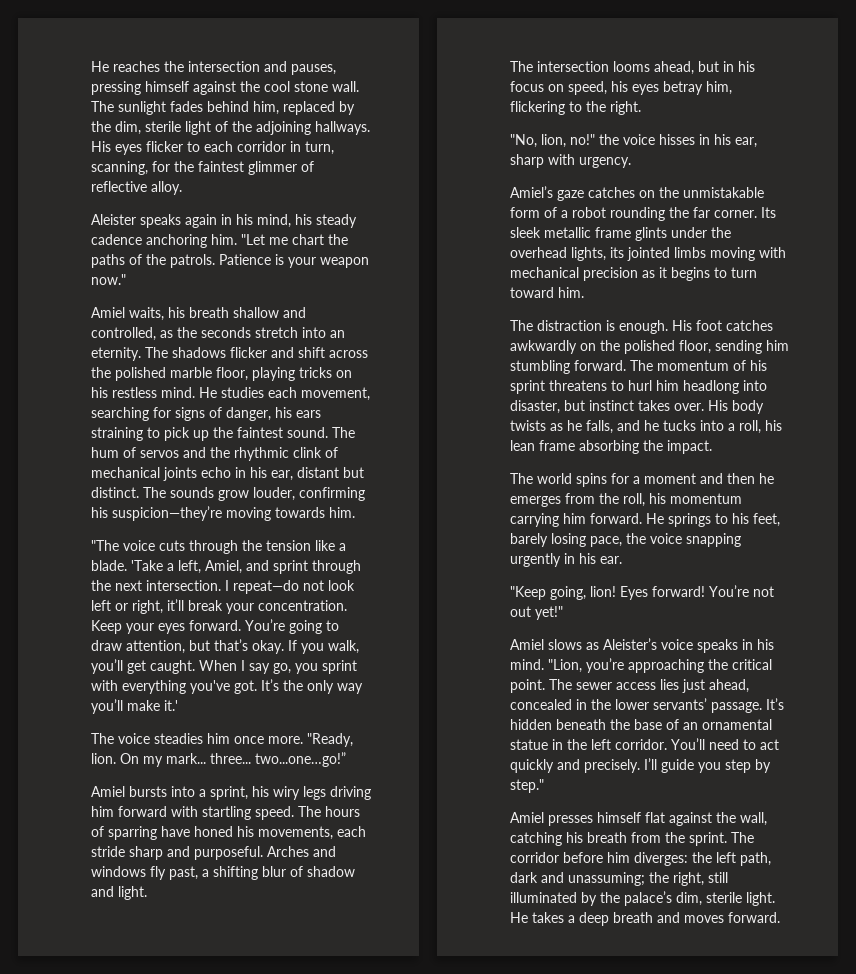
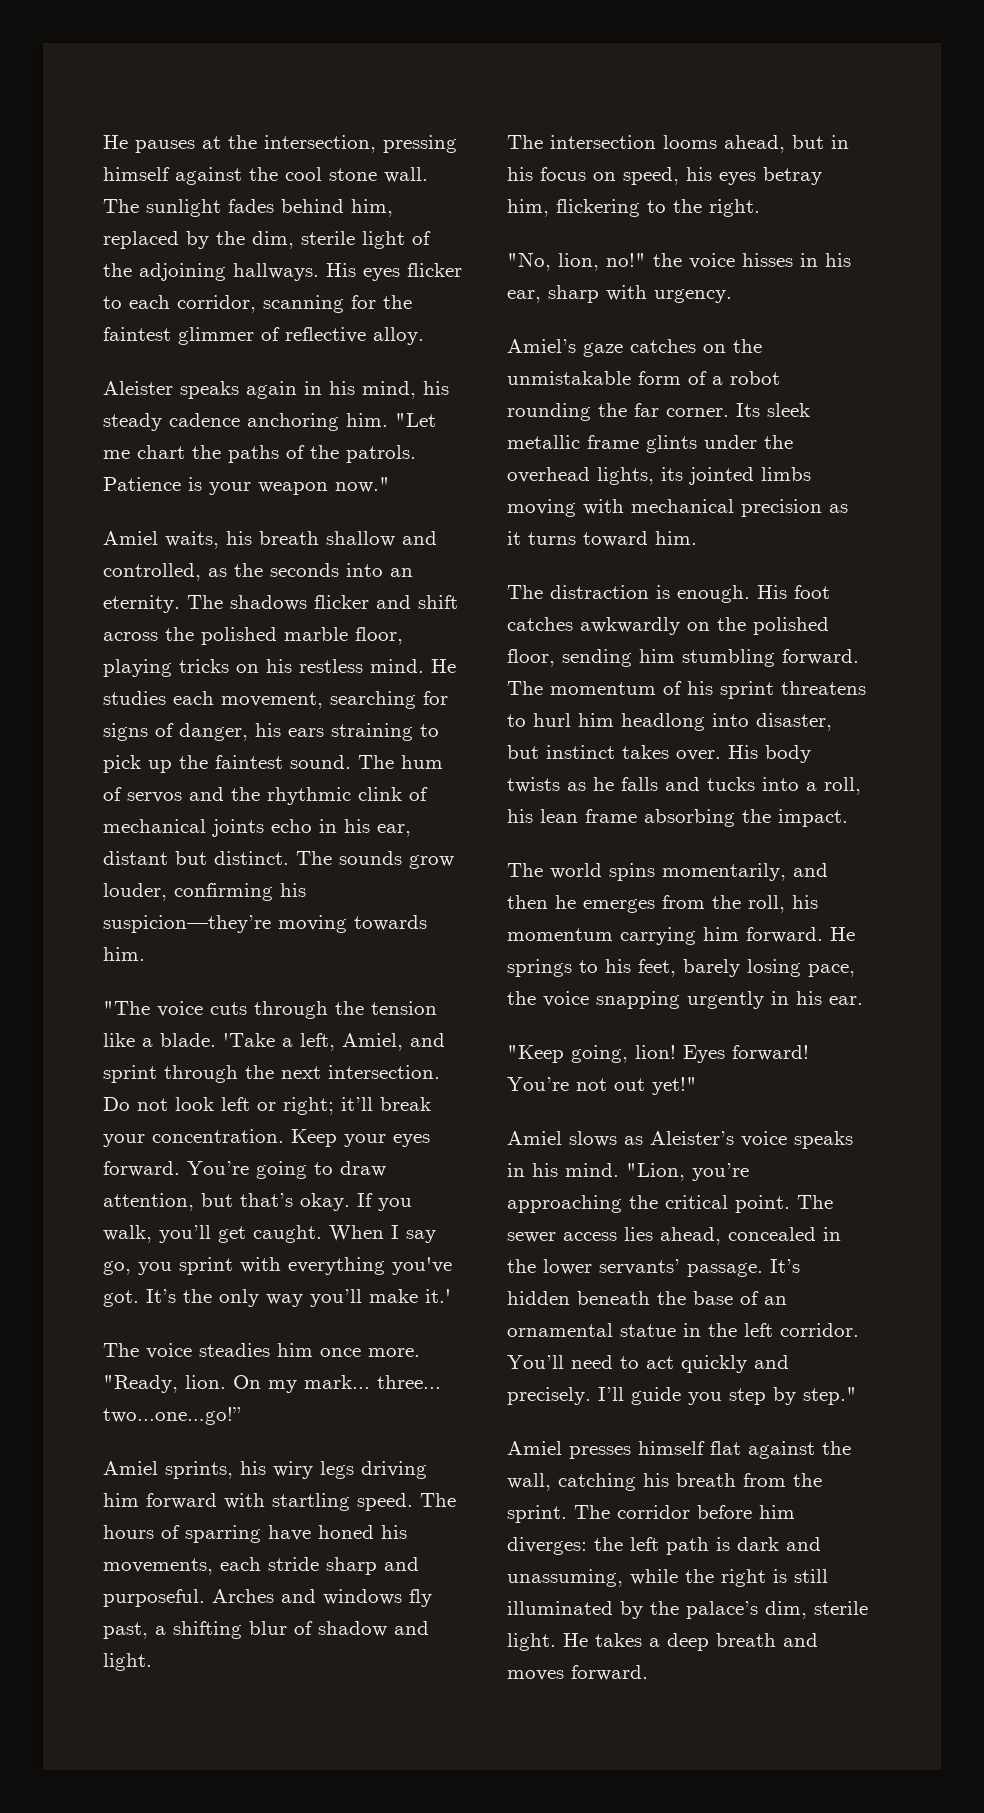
[91,61,336,75] He reaches the intersection and pauses, -> [103,135,376,153] He pauses at the intersection,
[237,141,334,155] [91,161,148,175] corridor in turn, scanning, -> [177,295,344,313] corridor, scanning
[255,327,298,338] stretch -> (339, 570) none
[225,580,299,594] I repeat—do -> [103,1097,130,1111] Do
[132,600,163,614] right, -> [283,1097,334,1115] right;
[129,786,248,800] bursts into a sprint, -> [165,1461,233,1479] sprints,
[671,267,757,281] begins to turn -> [528,532,576,545] turns
[586,420,659,434] falls, and he -> [621,777,700,791] falls and
[611,473,696,484] for a moment -> [662,863,786,881] momentarily,
[682,679,705,693] just -> (653, 1234) none
[740,852,771,866] [510,872,704,886] path, dark and unassuming; the right, -> [666,1537,821,1555] [507,1569,787,1587] path is dark and unassuming, while the right is

